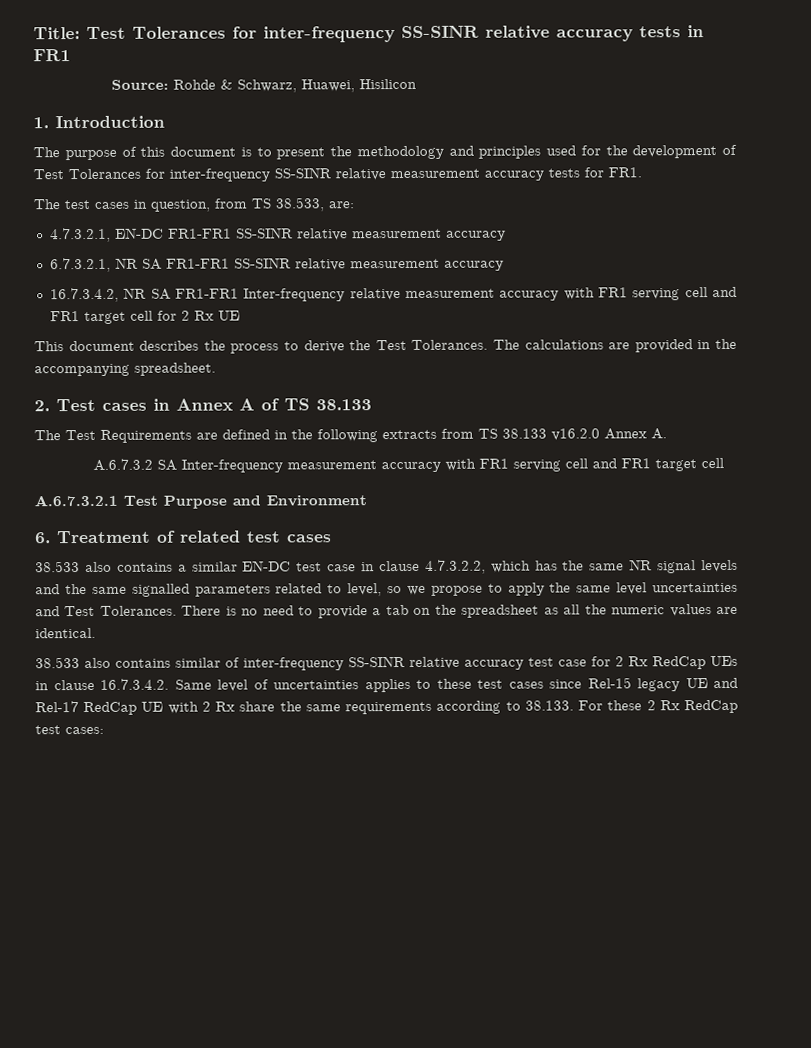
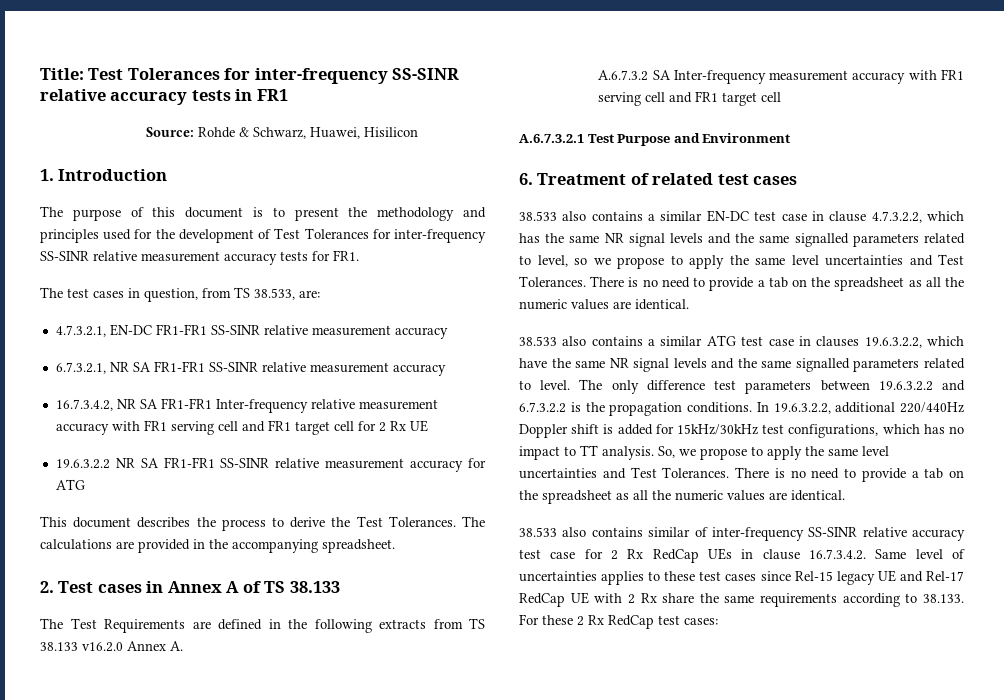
(240, 315) none -> [55,457,487,472] [55,479,85,490] // 19.6.3.2.2 NR SA FR1-FR1 SS-SINR relative measurement accuracy for ATG
(96, 633) none -> [519,335,965,348] [519,358,965,372] [519,379,965,394] [519,402,964,416] [519,424,964,438] [519,445,889,460] [519,467,964,482] [519,490,845,504] // 38.533 also contains a similar ATG test case in clauses 19.6.3.2.2, which have the same NR signal levels and the same signalled parameters related to level. The only difference test parameters between 19.6.3.2.2 and 6.7.3.2.2 is the propagation conditions. In 19.6.3.2.2, additional 220/440Hz Doppler shift is added for 15kHz/30kHz test configurations, which has no impact to TT analysis. So, we propose to apply the same level uncertainties and Test Tolerances. There is no need to provide a tab on the spreadsheet as all the numeric values are identical.

